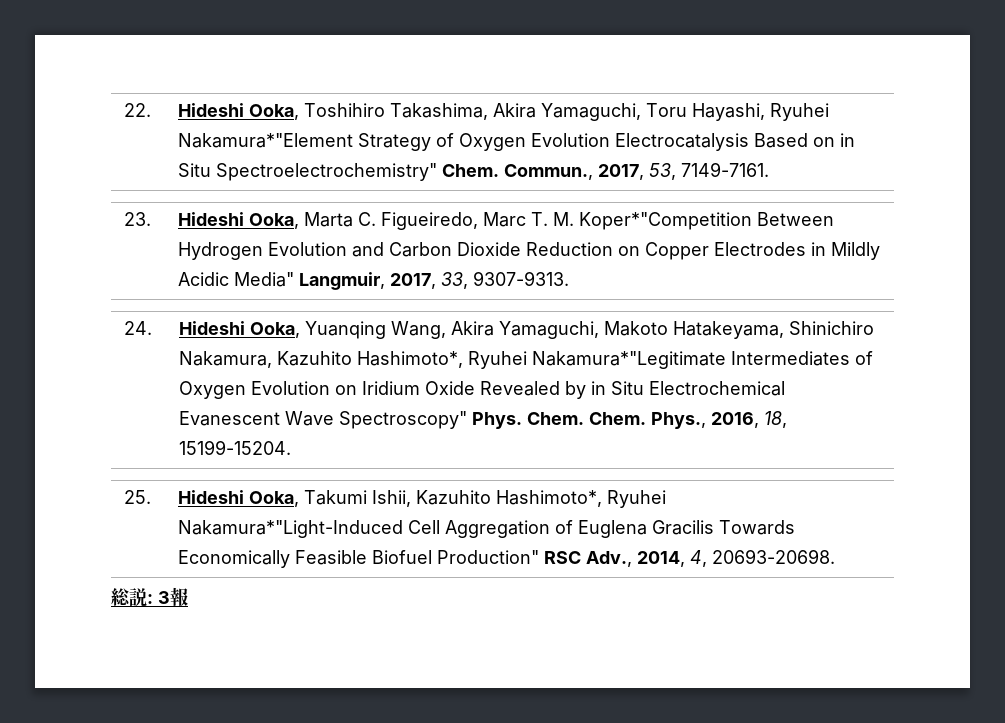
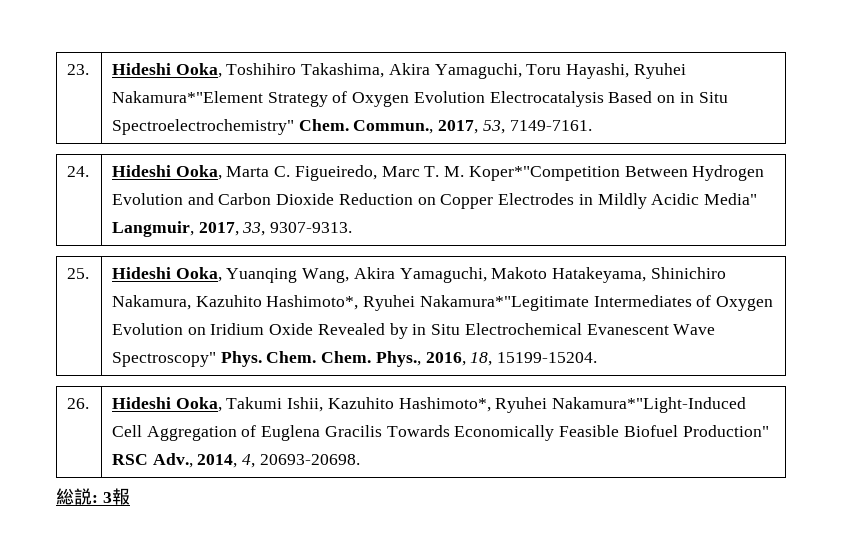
[124,103,152,117] 22. -> [67,64,90,75] 23.
[124,212,152,226] 23. -> [67,166,90,177] 24.
[124,321,153,335] 24. -> [67,268,90,279] 25.
[124,490,152,504] 25. -> [67,398,90,409] 26.

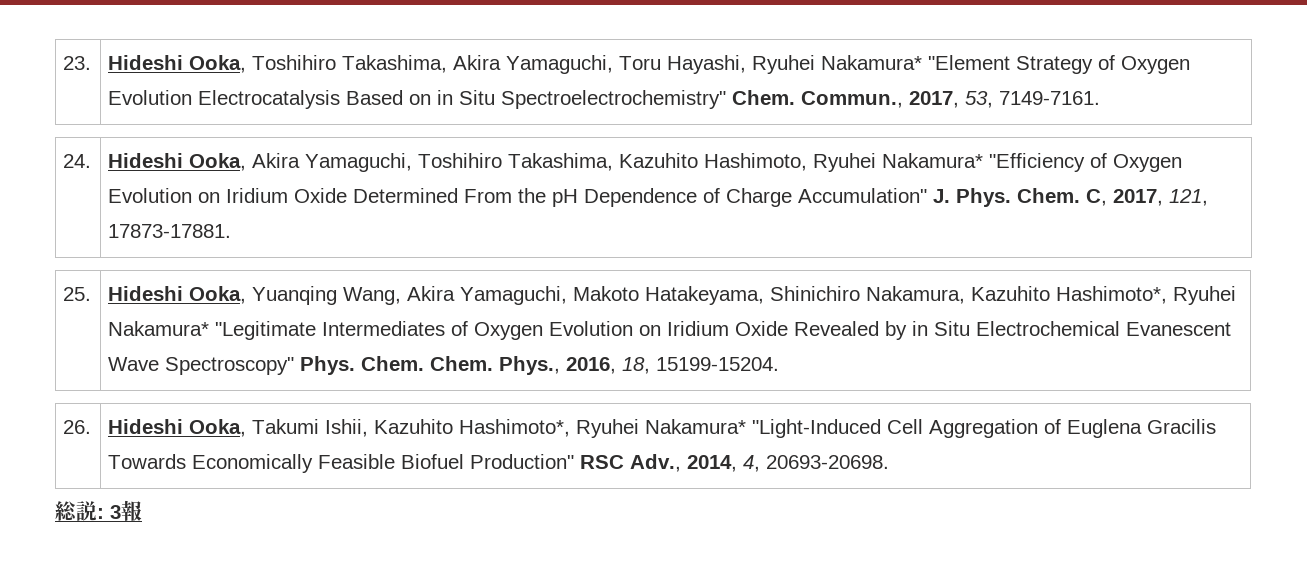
[112,91,264,103] Nakamura*"Element -> [821,55,1011,70] Nakamura* "Element
[226,165,765,181] [112,193,757,209] [112,221,353,237] Marta C. Figueiredo, Marc T. M. Koper*"Competition Between Hydrogen Evolution and Carbon Dioxide Reduction on Copper Electrodes in Mildly Acidic Media" Langmuir, 2017, 33, 9307-9313. -> [252,153,1183,172] [108,188,1209,207] [108,224,232,238] Akira Yamaguchi, Toshihiro Takashima, Kazuhito Hashimoto, Ryuhei Nakamura* "Efficiency of Oxygen Evolution on Iridium Oxide Determined From the pH Dependence of Charge Accumulation" J. Phys. Chem. C, 2017, 121, 17873-17881.
[419,295,589,311] Nakamura*"Legitimate -> [108,321,317,340] Nakamura* "Legitimate
[552,397,747,413] Nakamura*"Light-Induced -> [645,419,882,438] Nakamura* "Light-Induced

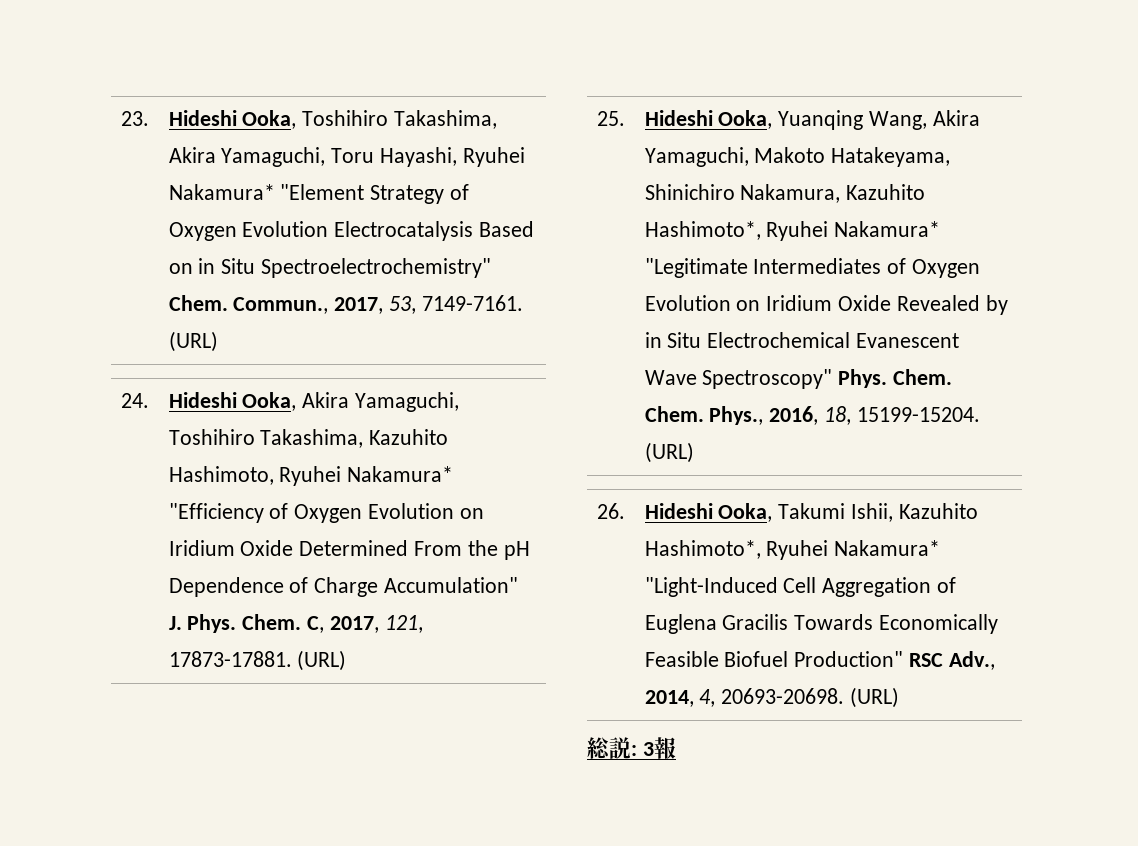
(1101, 98) none -> [168,331,218,352] (URL)
(232, 231) none -> [297,650,347,671] (URL)
(780, 364) none -> [644,442,694,463] (URL)
(890, 462) none -> [850,687,900,708] (URL)

